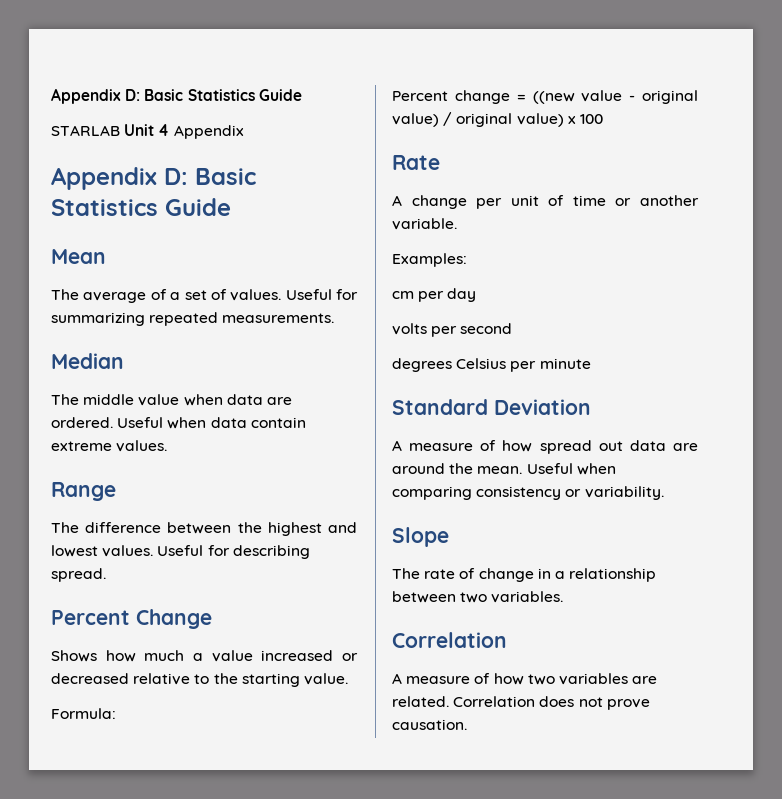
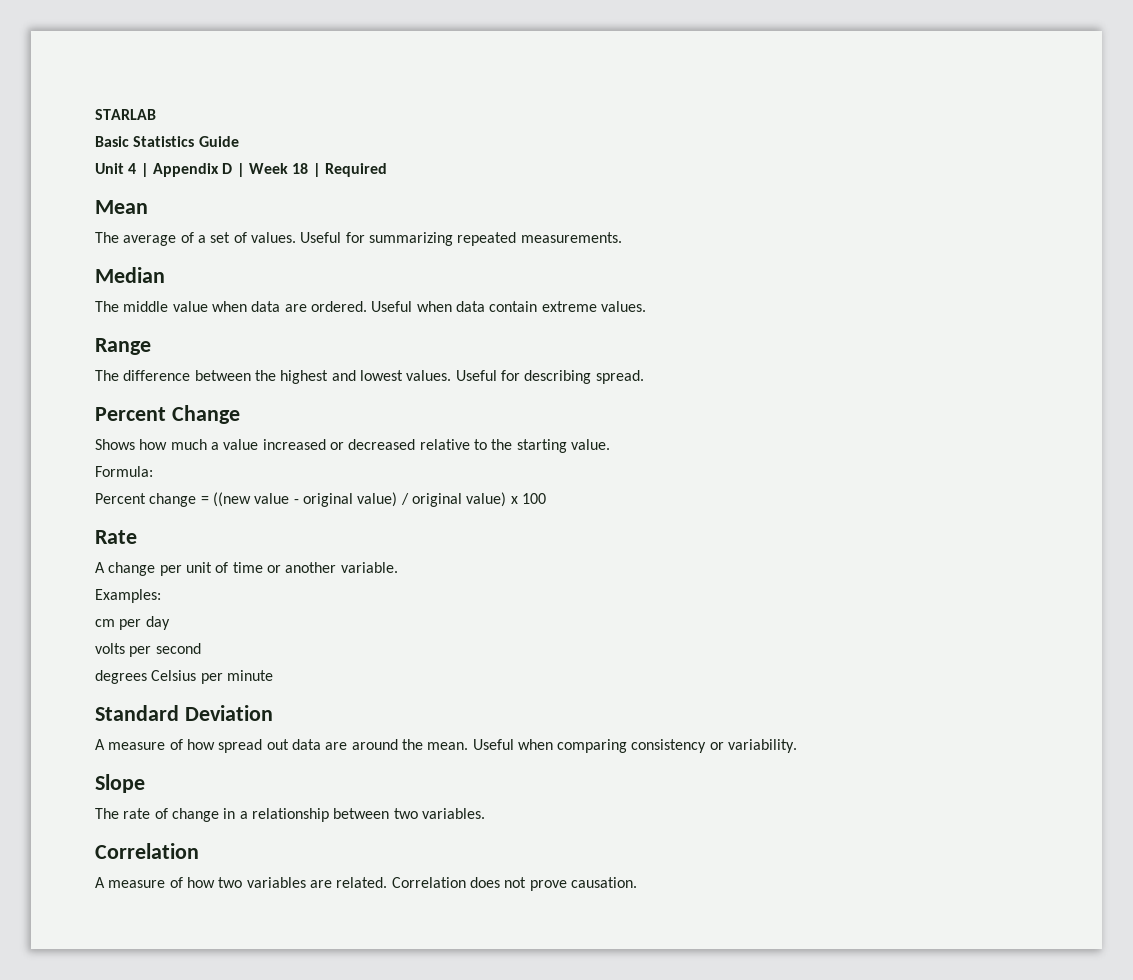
[51,88,302,104] [51,125,120,136] Appendix D: Basic Statistics Guide // STARLAB -> [95,109,156,120] [95,136,239,147] STARLAB // Basic Statistics Guide //
[173,125,244,139] [51,167,256,190] [51,198,231,216] Appendix // Appendix D: Basic Statistics Guide -> [140,163,387,177] | Appendix D | Week 18 | Required

